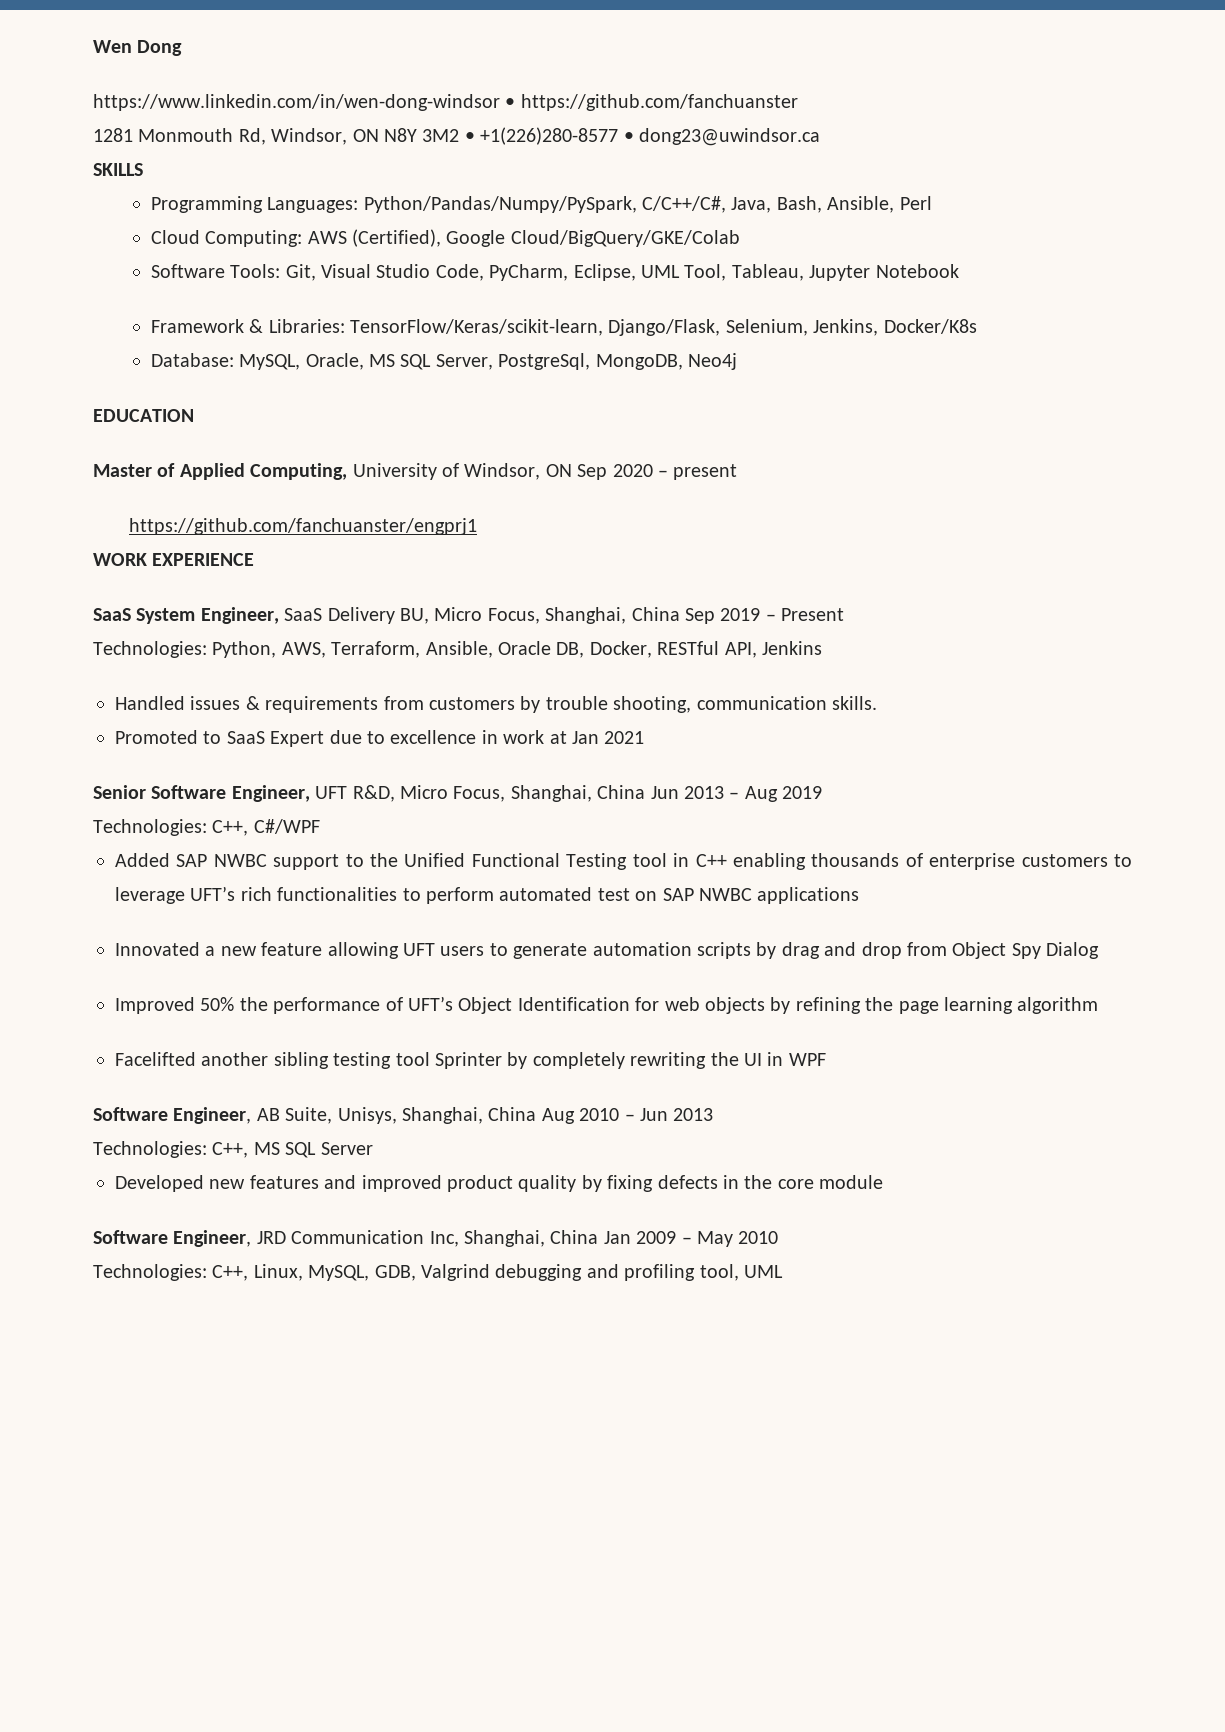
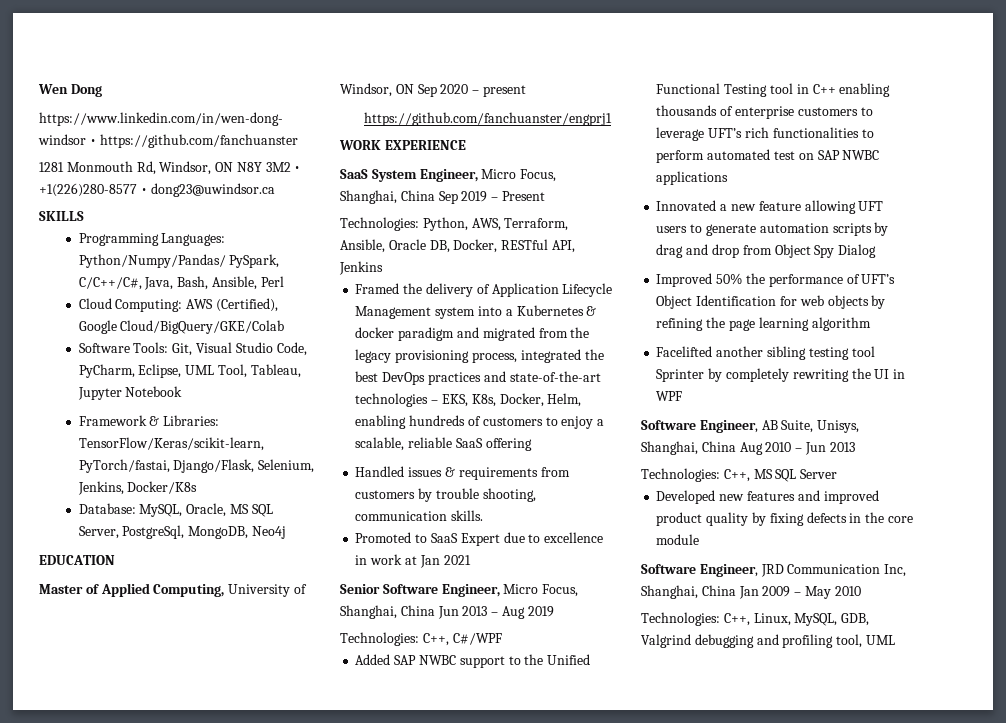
[363,196,637,213] Python/Pandas/Numpy/PySpark, -> [78,254,280,268] Python/Numpy/Pandas/ PySpark,
(604, 327) none -> [78,459,170,473] PyTorch/fastai,
[284,607,429,624] SaaS Delivery BU, -> (478, 175) none
(822, 648) none -> [355,283,613,297] [355,305,597,319] [355,327,590,341] [355,349,604,363] [355,371,601,385] [355,393,582,407] [355,415,605,429] [355,437,532,451] // Framed the delivery of Application Lifecycle Management system into a Kubernetes & docker paradigm and migrated from the legacy provisioning process, integrated the best DevOps practices and state-of-the-art technologies – EKS, K8s, Docker, Helm, enabling hundreds of customers to enjoy a scalable, reliable SaaS offering
[315,785,395,802] UFT R&D, -> (500, 590) none

